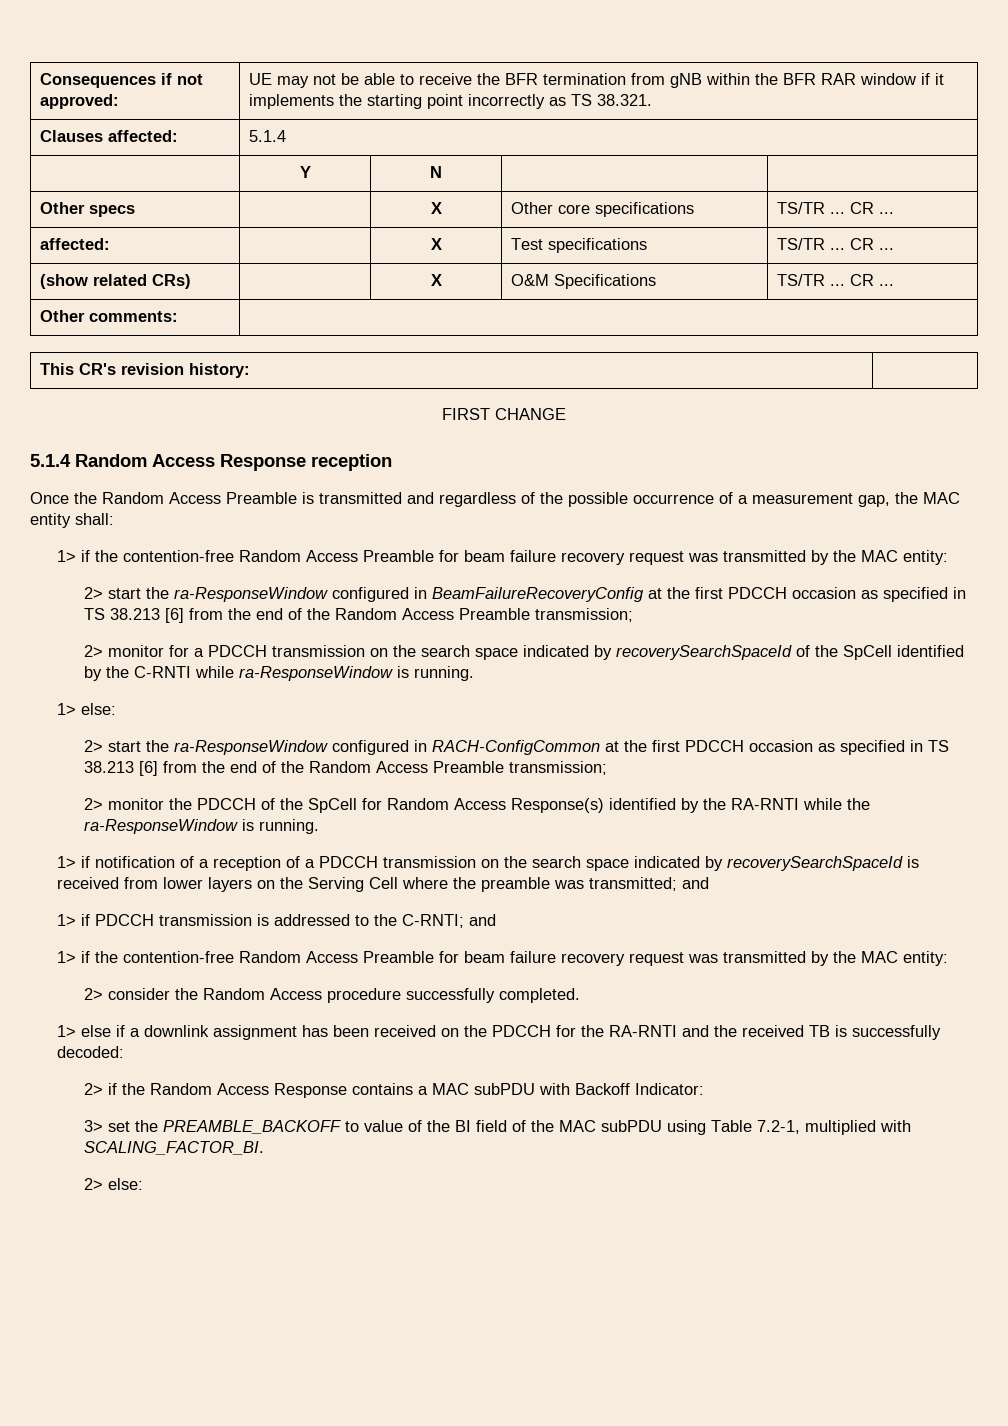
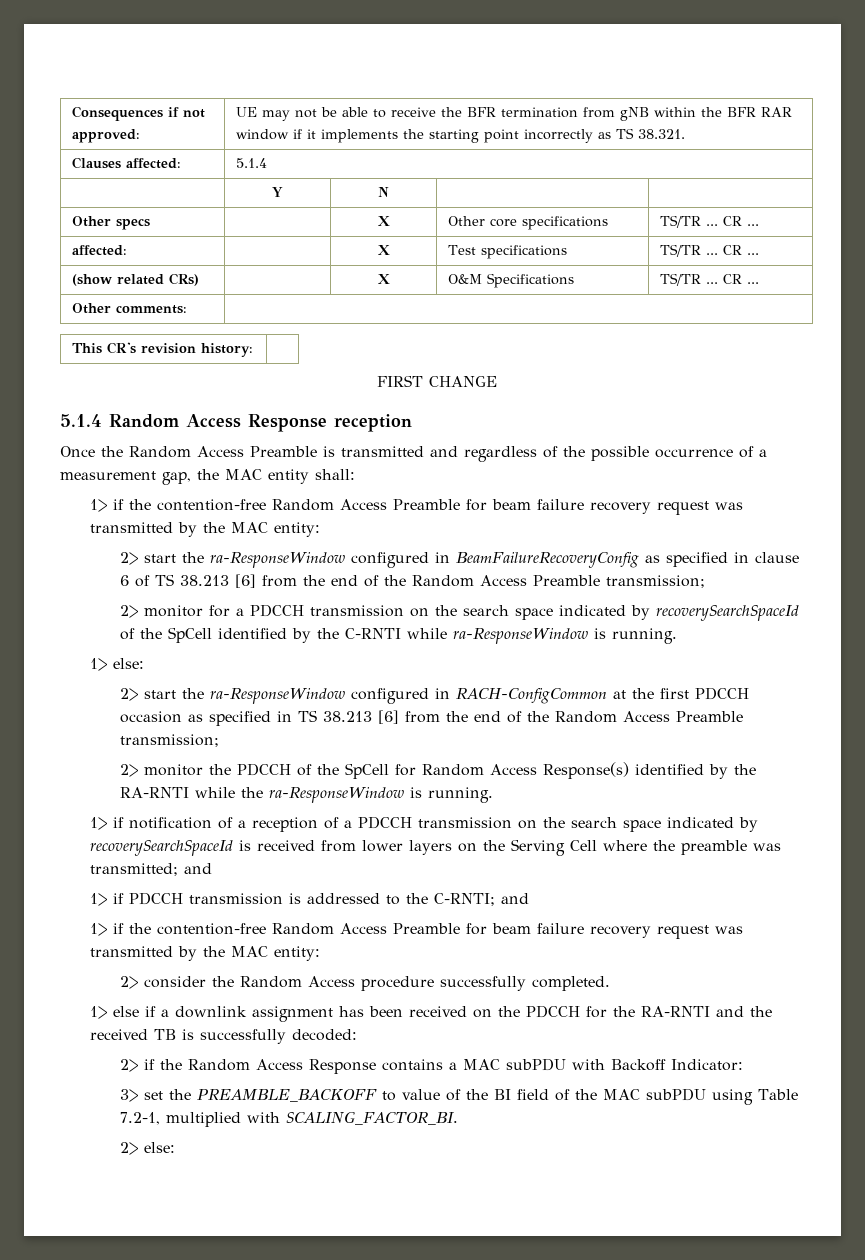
[647,587,966,602] at the first PDCCH occasion as specified in -> [644,552,799,567] [119,575,150,587] as specified in clause 6 of

